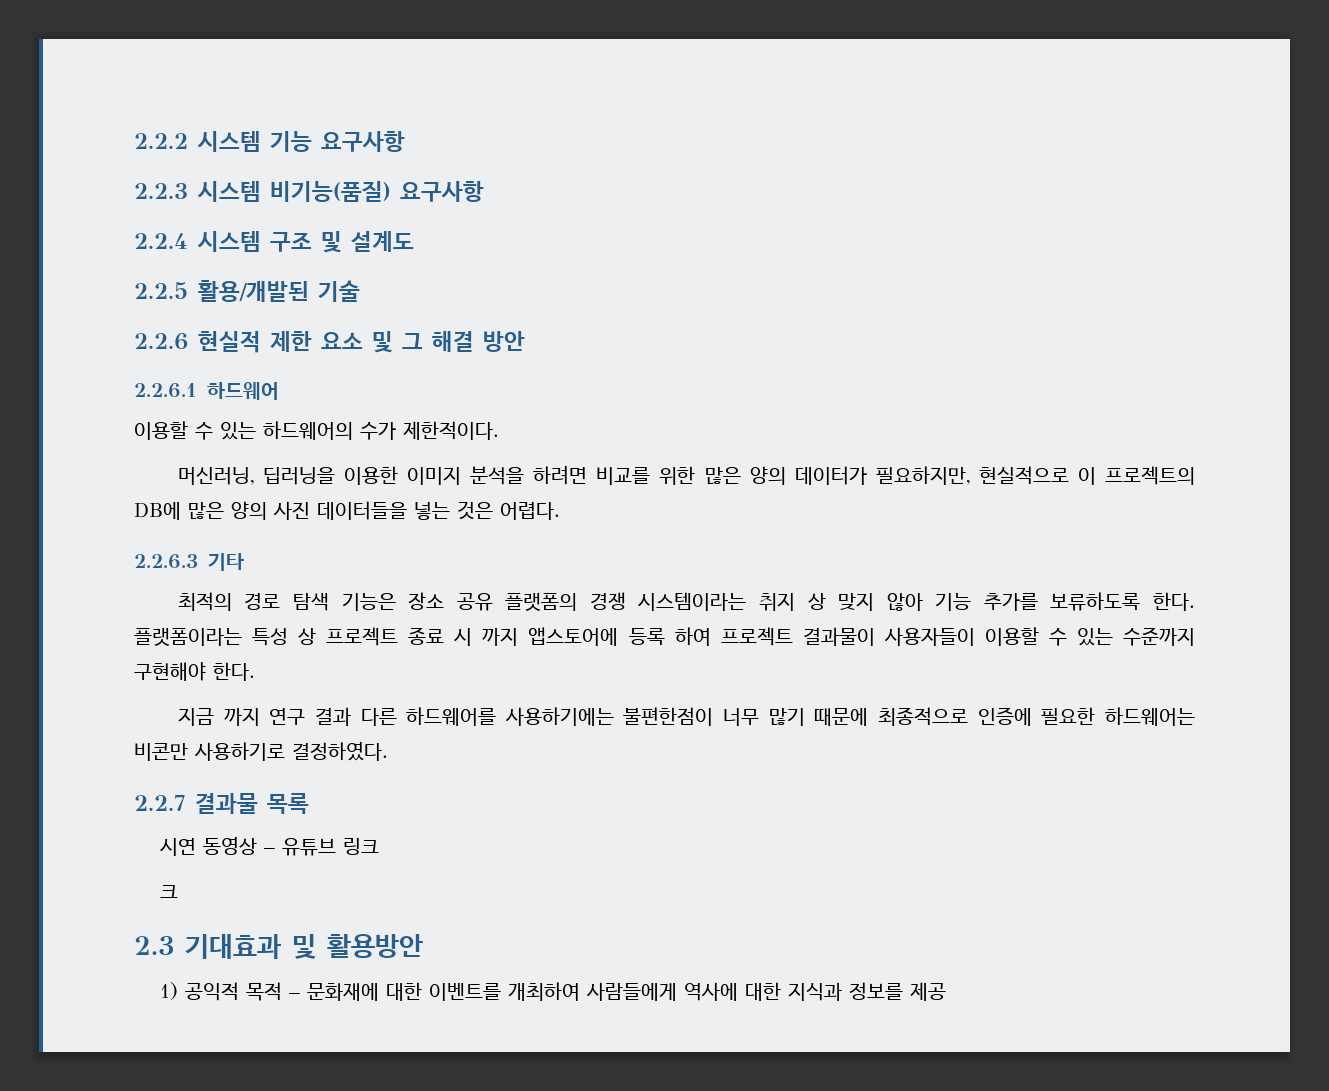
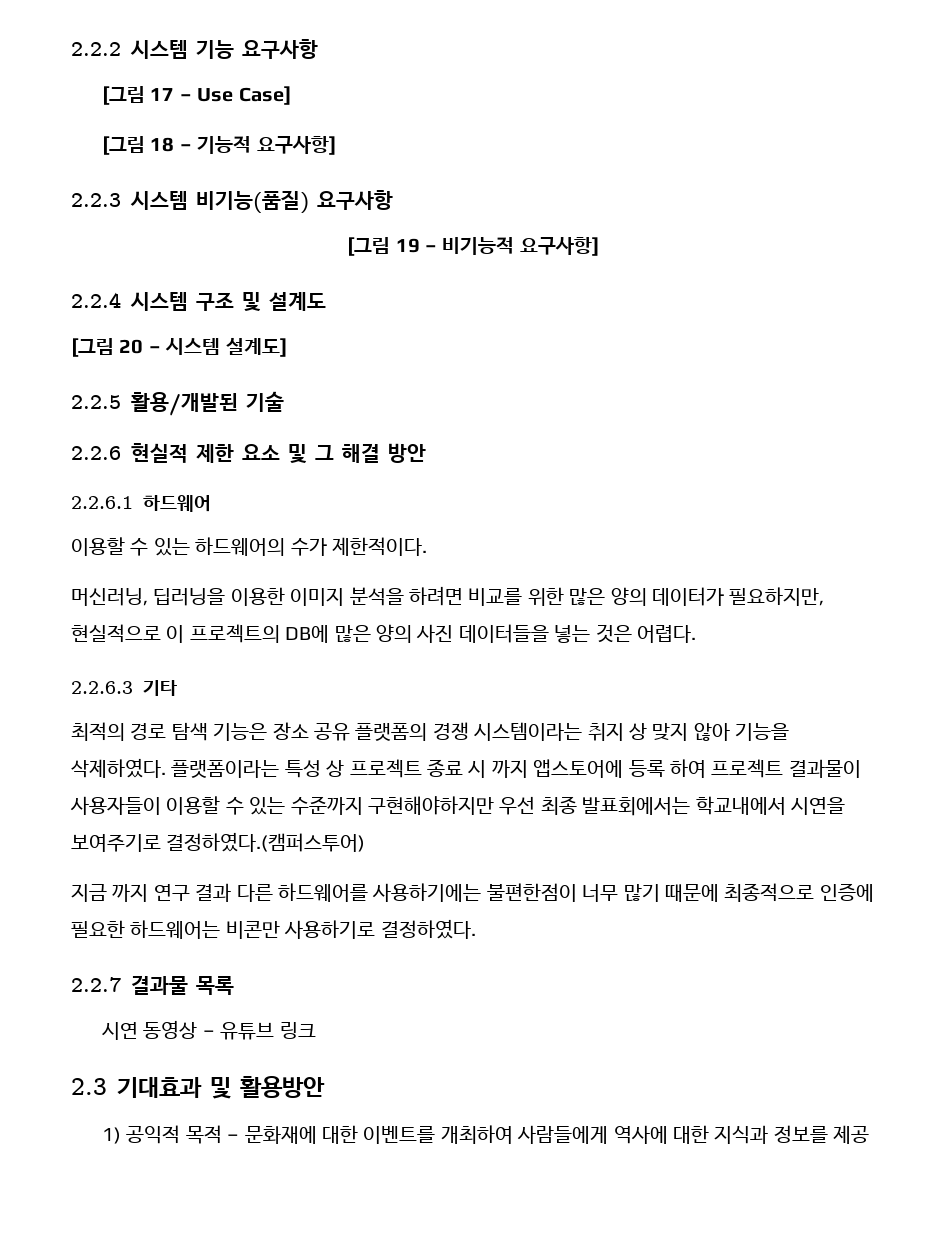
(405, 141) none -> [101,86,291,105] [101,136,336,155] // [그림 17 – Use Case] // [그림 18 – 기능적 요구사항]
(484, 191) none -> [347,237,599,256] // [그림 19 – 비기능적 요구사항]
(414, 241) none -> [71,337,287,357] // [그림 20 – 시스템 설계도]
[935,592,1196,611] 기능 추가를 보류하도록 한다. -> [735,723,790,741] [71,758,166,778] 기능을 삭제하였다.
[134,662,255,681] 구현해야 한다. -> [368,796,845,816] [71,832,366,852] 구현해야하지만 우선 최종 발표회에서는 학교내에서 시연을 보여주기로 결정하였다.(캠퍼스투어)
[160,885,179,898] // 크 -> (316, 1030) none

